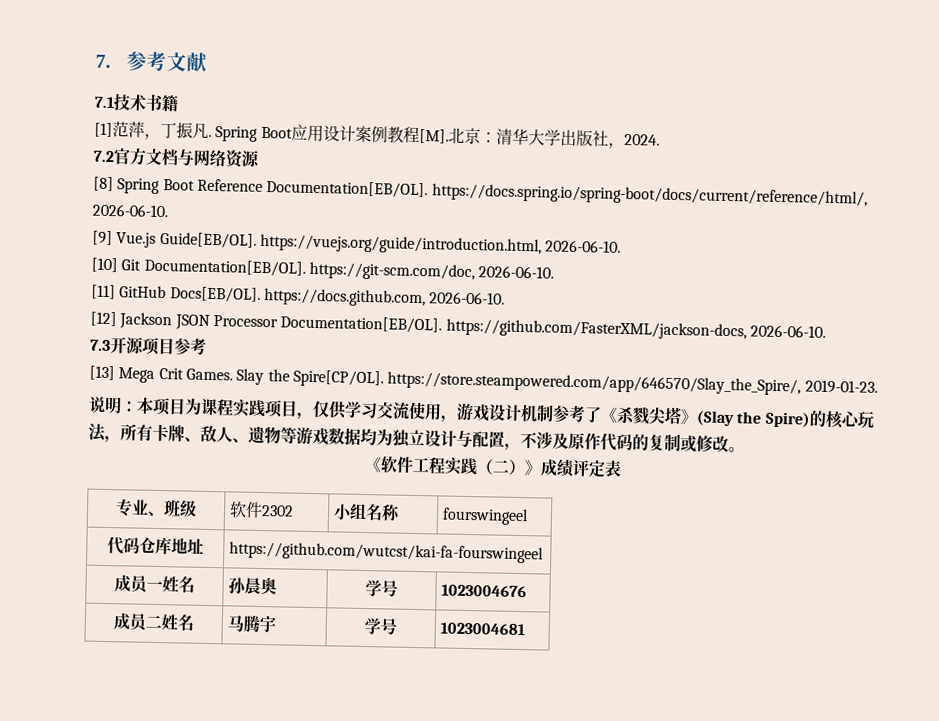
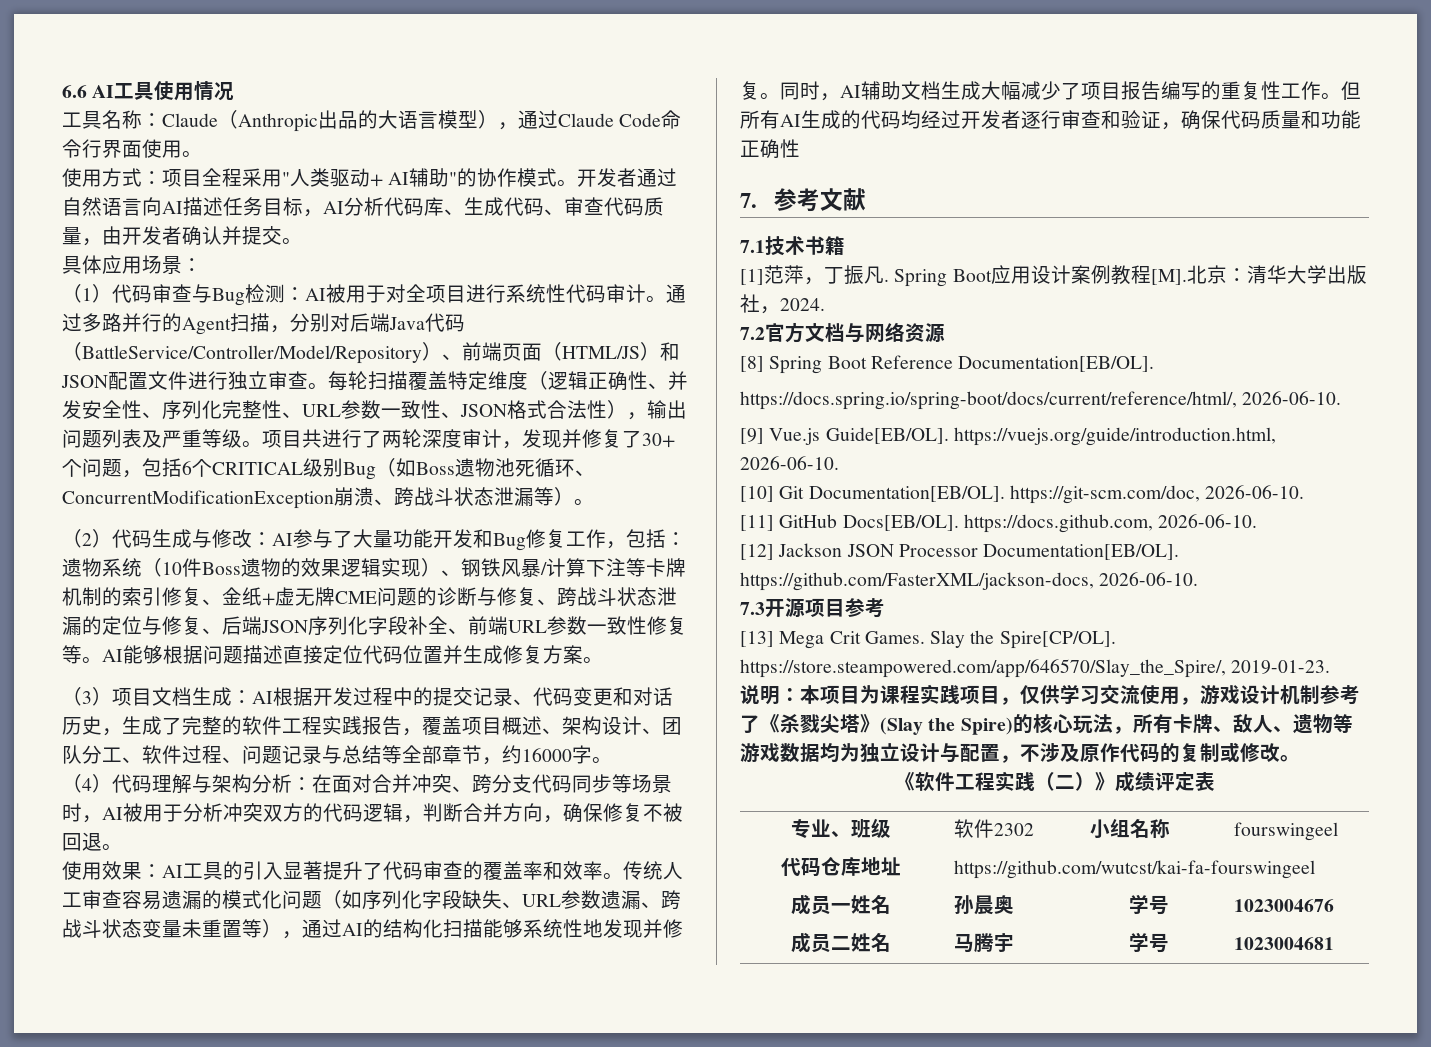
(95, 61) none -> [62,81,235,101] [62,110,682,132] [62,139,202,158] [62,168,678,187] [62,197,664,217] [62,226,302,246] [62,255,202,274] [62,284,686,306] [62,313,465,335] [62,342,680,364] [61,371,688,391] [62,400,687,420] [62,429,675,449] [62,458,595,480] [62,487,594,509] [62,529,686,551] [62,558,686,577] [62,587,677,607] [62,616,687,636] [62,645,603,664] [62,687,673,706] [62,716,682,736] [62,745,612,765] [62,774,672,794] [62,803,683,823] [62,832,122,851] [62,861,683,880] [62,890,681,910] [62,919,683,939] [740,81,1361,101] [740,110,1361,130] [740,139,800,159] 6.6 AI工具使用情况 // 工具名称：Claude（Anthropic出品的大语言模型），通过Claude Code命令行界面使用。 // 使用方式：项目全程采用"人类驱动+ AI辅助"的协作模式。开发者通过自然语言向AI描述任务目标，AI分析代码库、生成代码、审查代码质量，由开发者确认并提交。 // 具体应用场景： // （1）代码审查与Bug检测：AI被用于对全项目进行系统性代码审计。通过多路并行的Agent扫描，分别对后端Java代码（BattleService/Controller/Model/Repository）、前端页面（HTML/JS）和JSON配置文件进行独立审查。每轮扫描覆盖特定维度（逻辑正确性、并发安全性、序列化完整性、URL参数一致性、JSON格式合法性），输出问题列表及严重等级。项目共进行了两轮深度审计，发现并修复了30+个问题，包括6个CRITICAL级别Bug（如Boss遗物池死循环、ConcurrentModificationException崩溃、跨战斗状态泄漏等）。 // （2）代码生成与修改：AI参与了大量功能开发和Bug修复工作，包括：遗物系统（10件Boss遗物的效果逻辑实现）、钢铁风暴/计算下注等卡牌机制的索引修复、金纸+虚无牌CME问题的诊断与修复、跨战斗状态泄漏的定位与修复、后端JSON序列化字段补全、前端URL参数一致性修复等。AI能够根据问题描述直接定位代码位置并生成修复方案。 // （3）项目文档生成：AI根据开发过程中的提交记录、代码变更和对话历史，生成了完整的软件工程实践报告，覆盖项目概述、架构设计、团队分工、软件过程、问题记录与总结等全部章节，约16000字。 // （4）代码理解与架构分析：在面对合并冲突、跨分支代码同步等场景时，AI被用于分析冲突双方的代码逻辑，判断合并方向，确保修复不被回退。 // 使用效果：AI工具的引入显著提升了代码审查的覆盖率和效率。传统人工审查容易遗漏的模式化问题（如序列化字段缺失、URL参数遗漏、跨战斗状态变量未重置等），通过AI的结构化扫描能够系统性地发现并修复。同时，AI辅助文档生成大幅减少了项目报告编写的重复性工作。但所有AI生成的代码均经过开发者逐行审查和验证，确保代码质量和功能正确性 //
(429, 189) none -> (1155, 364) //

